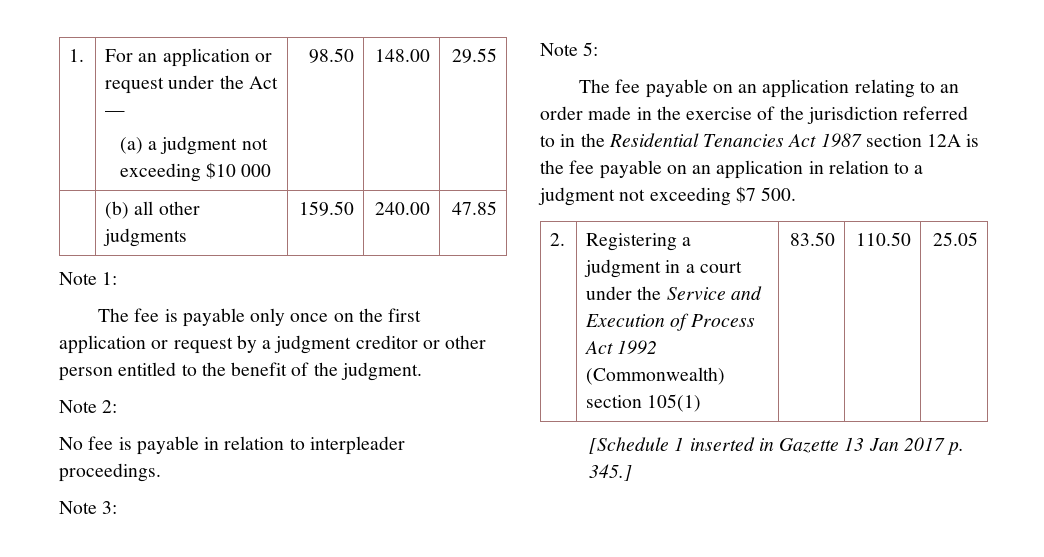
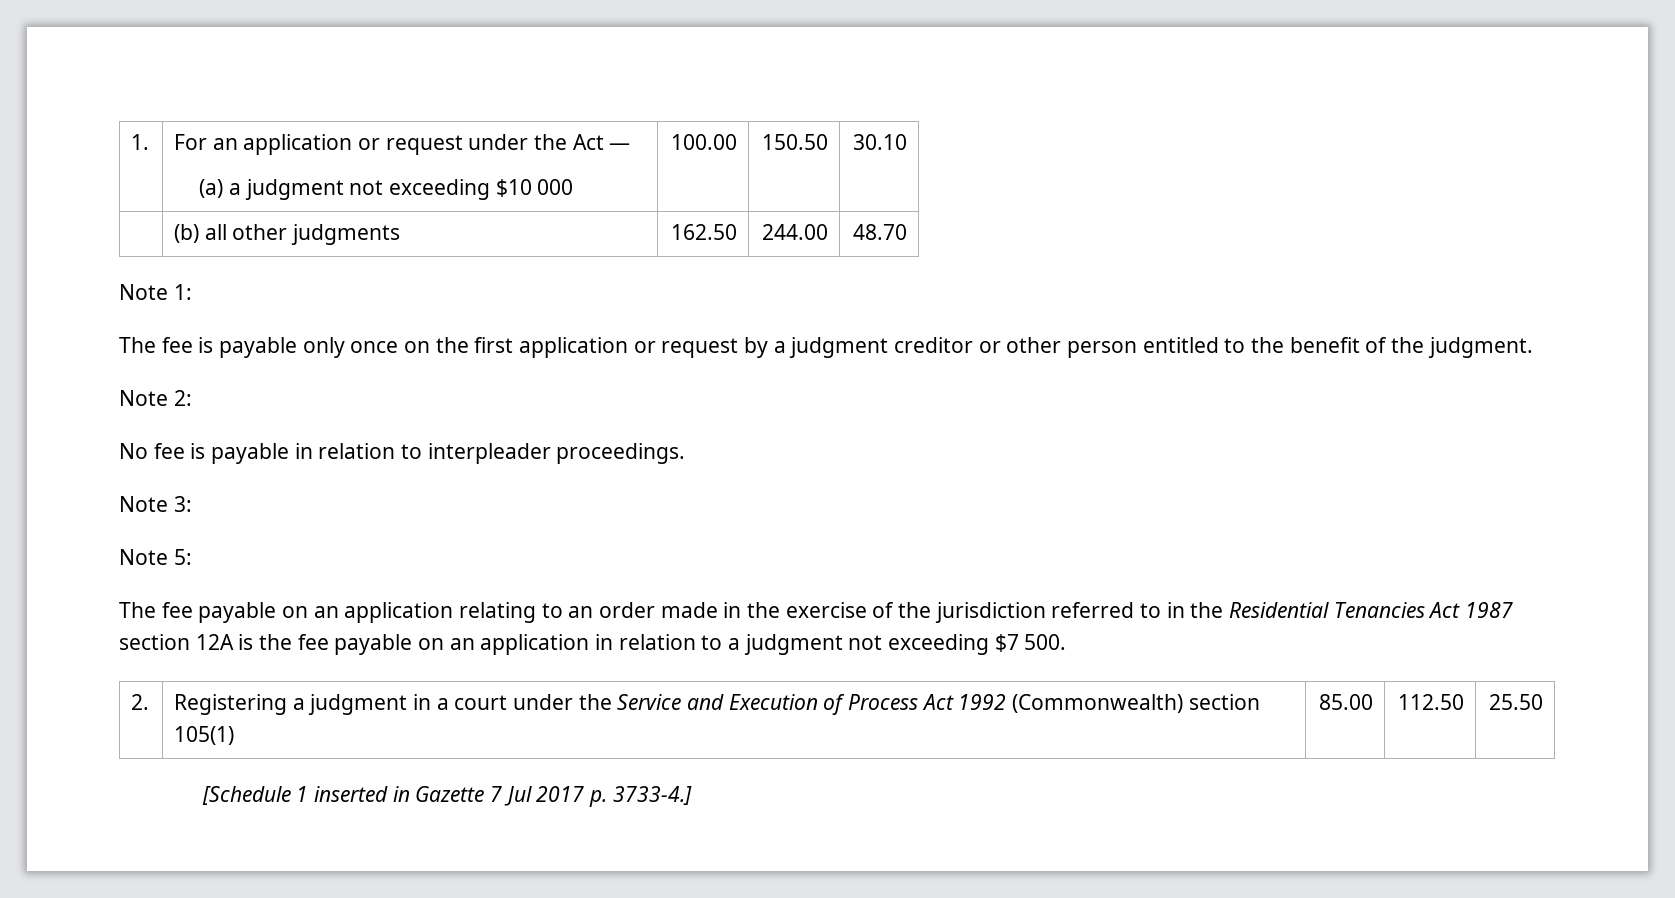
[308,48,354,63] [374,49,430,62] [451,48,497,63] 98.50 | 148.00 | 29.55 -> [670,134,737,150] [761,134,828,150] [852,134,907,150] 100.00 | 150.50 | 30.10
[298,201,354,216] [374,202,430,215] [451,201,497,215] 159.50 | 240.00 | 47.85 -> [670,224,737,240] [761,224,828,240] [852,224,907,240] 162.50 | 244.00 | 48.70
[789,232,835,246] [855,232,911,246] [932,232,978,246] 83.50 | 110.50 | 25.05 -> [1318,694,1373,710] [1397,694,1464,710] [1488,694,1543,710] 85.00 | 112.50 | 25.50
[844,437,899,451] 13 Jan -> [489,786,532,806] 7 Jul
[589,464,633,481] 345.] -> [612,786,692,805] 3733-4.]

